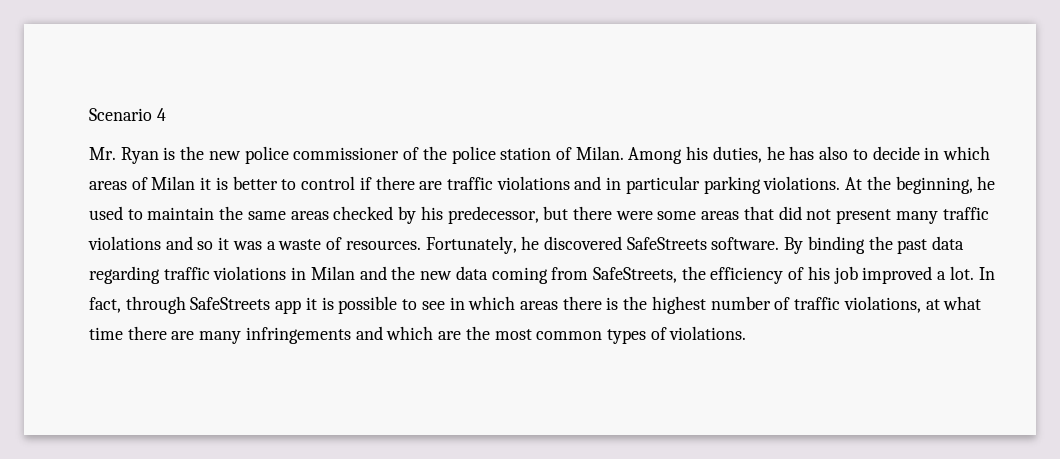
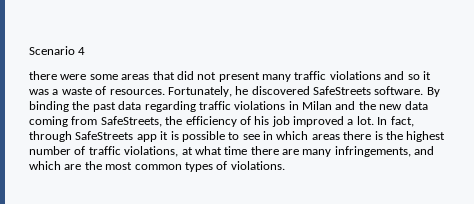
[89,146,990,164] [89,176,996,194] [89,206,569,224] Mr. Ryan is the new police commissioner of the police station of Milan. Among his duties, he has also to decide in which areas of Milan it is better to control if there are traffic violations and in particular parking violations. At the beginning, he used to maintain the same areas checked by his predecessor, but -> (86, 51) none
[245,327,351,344] infringements -> [334,146,411,157] infringements,

